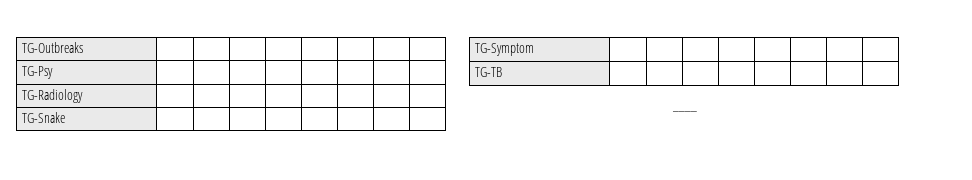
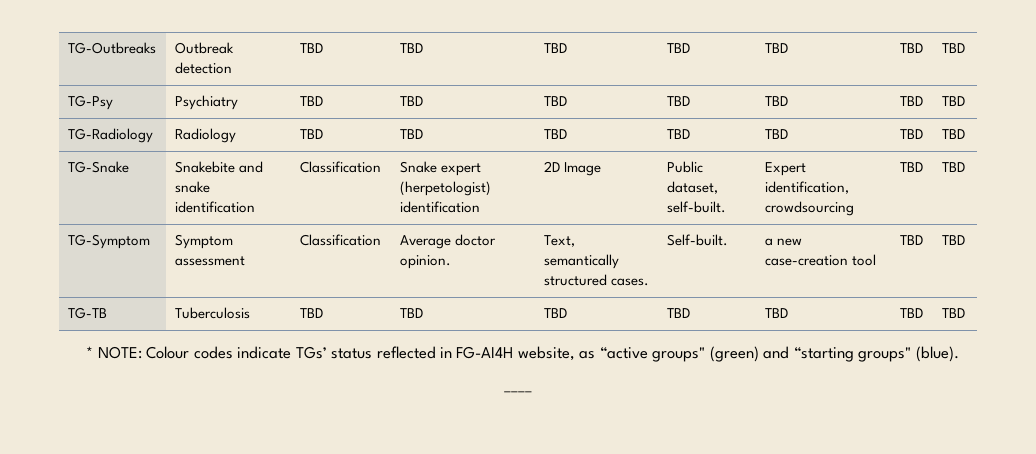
[22,66,54,79] [22,89,84,103] [22,112,66,123] [475,43,535,56] [475,67,503,77] | | | | | | | // TG-Psy | | | | | | | | // TG-Radiology | | | | | | | | // TG-Snake | | | | | | | | // TG-Symptom | | | | | | | | // TG-TB | | | | | | | | -> [175,42,235,54] [175,62,233,74] [300,43,324,53] [400,43,424,53] [544,43,568,53] [667,43,691,53] [765,43,789,53] [900,43,924,53] [942,43,966,53] [68,95,114,110] [175,95,239,110] [300,96,324,106] [400,96,424,106] [544,96,568,106] [667,96,691,106] [765,96,789,106] [900,96,924,106] [942,96,966,106] [68,128,154,143] [175,128,237,143] [300,129,324,139] [400,129,424,139] [544,129,568,139] [667,129,691,139] [765,129,789,139] [900,129,924,139] [942,129,966,139] [68,161,130,173] [175,161,264,173] [175,181,211,193] [175,201,256,213] [300,161,382,173] [400,161,482,176] [400,181,492,196] [400,201,481,213] [544,161,602,176] [667,161,704,173] [667,181,719,194] [667,201,727,213] [765,162,807,176] [765,181,850,194] [765,201,855,216] [900,162,924,172] [942,162,966,172] [68,234,151,249] [175,234,234,249] [175,256,246,266] [300,234,382,246] [400,234,497,249] [400,255,452,269] [544,235,576,247] [544,254,620,269] [544,274,650,286] [667,234,729,246] [765,238,803,246] [765,254,877,266] [900,235,924,245] [942,235,966,245] [68,307,108,319] [175,307,251,319] [300,308,324,318] [400,308,424,318] [544,308,568,318] [667,308,691,318] [765,308,789,318] [900,308,924,318] [942,308,966,318] [86,346,959,362] Outbreak detection | TBD | TBD | TBD | TBD | TBD | TBD | TBD // TG-Psy | Psychiatry | TBD | TBD | TBD | TBD | TBD | TBD | TBD // TG-Radiology | Radiology | TBD | TBD | TBD | TBD | TBD | TBD | TBD // TG-Snake | Snakebite and snake identification | Classification | Snake expert (herpetologist) identification | 2D Image | Public dataset, self-built. | Expert identification, crowdsourcing | TBD | TBD // TG-Symptom | Symptom assessment | Classification | Average doctor opinion. | Text, semantically structured cases. | Self-built. | a new case-creation tool | TBD | TBD // TG-TB | Tuberculosis | TBD | TBD | TBD | TBD | TBD | TBD | TBD // * NOTE: Colour codes indicate TGs’ status reflected in FG-AI4H website, as “active groups" (green) and “starting groups" (blue).

